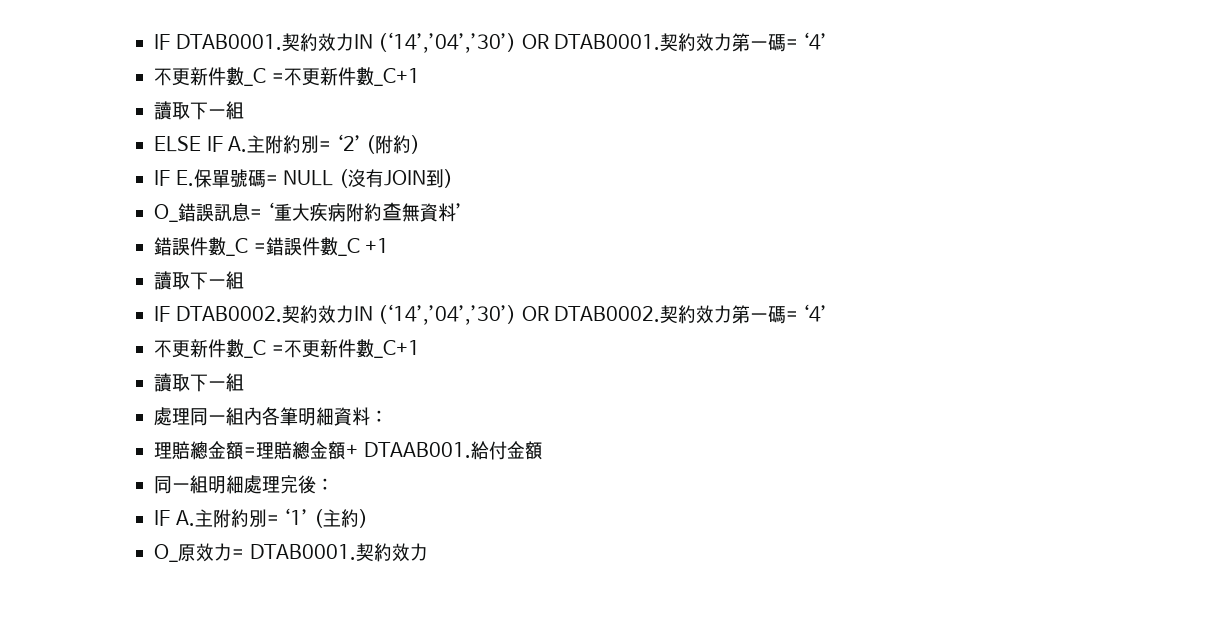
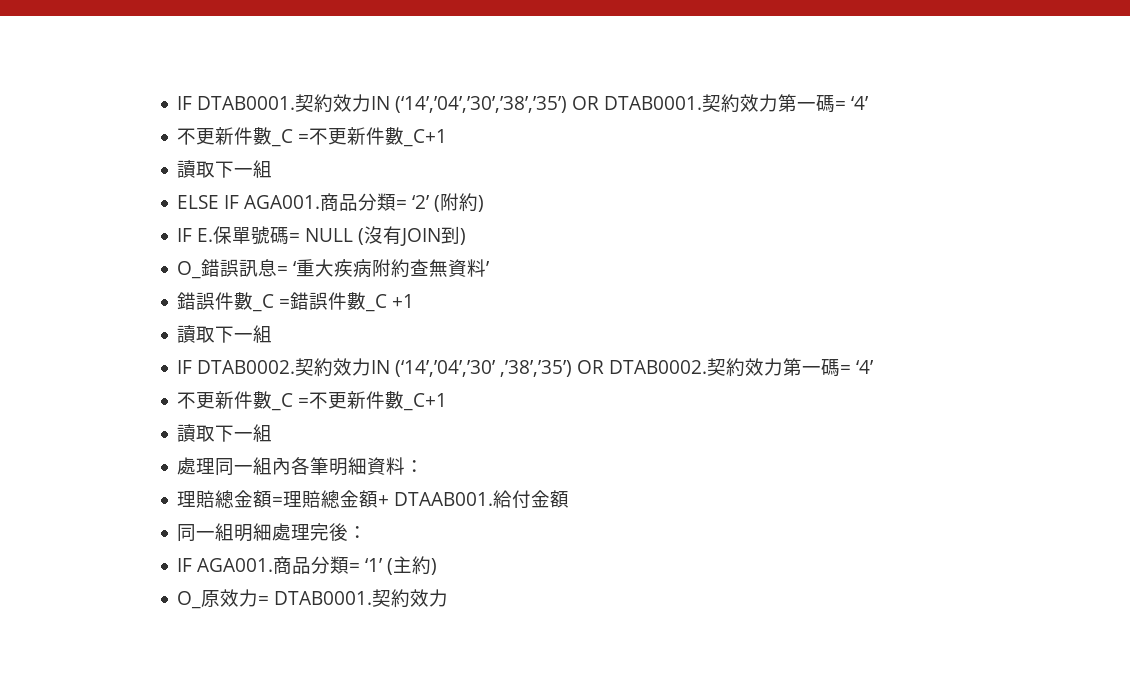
[378,32,517,53] (‘14’,’04’,’30’) -> [395,96,568,113] (‘14’,’04’,’30’,’38’,’35’)
[228,135,320,154] A.主附約別 -> [244,193,397,211] AGA001.商品分類
[378,304,517,325] (‘14’,’04’,’30’) -> [395,360,573,377] (‘14’,’04’,’30’ ,’38’,’35’)
[175,509,267,528] A.主附約別 -> [197,556,350,574] AGA001.商品分類

